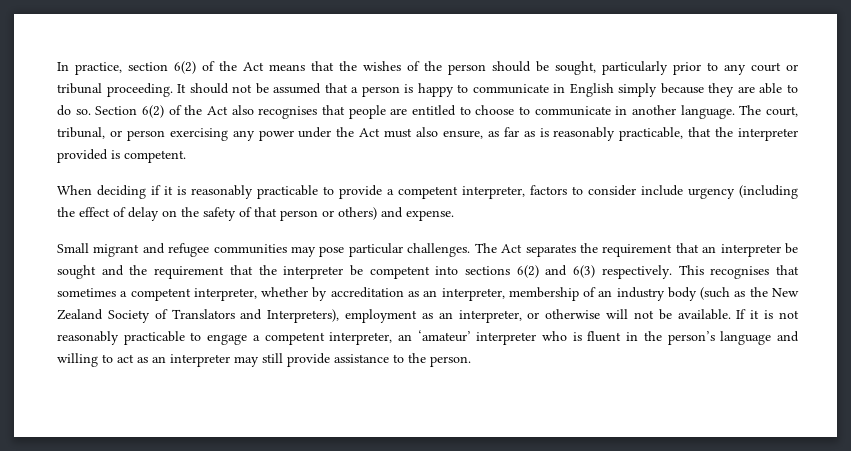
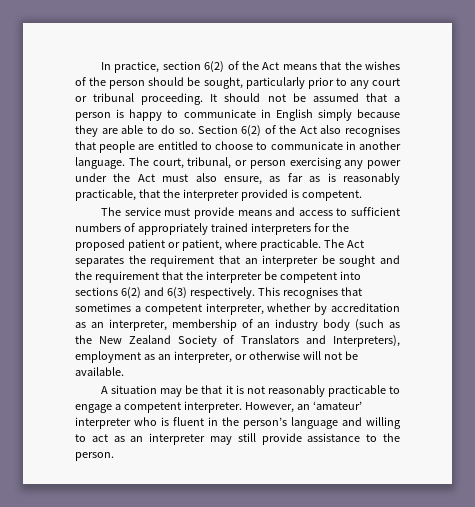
[57,185,798,199] [57,207,454,221] [57,243,471,257] When deciding if it is reasonably practicable to provide a competent interpreter, factors to consider include urgency (including the effect of delay on the safety of that person or others) and expense. // Small migrant and refugee communities may pose particular challenges. -> [100,207,401,219] [75,223,349,235] [75,239,321,251] The service must provide means and access to sufficient numbers of appropriately trained interpreters for the proposed patient or patient, where practicable.
[736,309,747,319] If -> [100,385,223,397] // A situation may be that
[329,332,393,345] interpreter, -> [183,401,294,413] interpreter. However,

